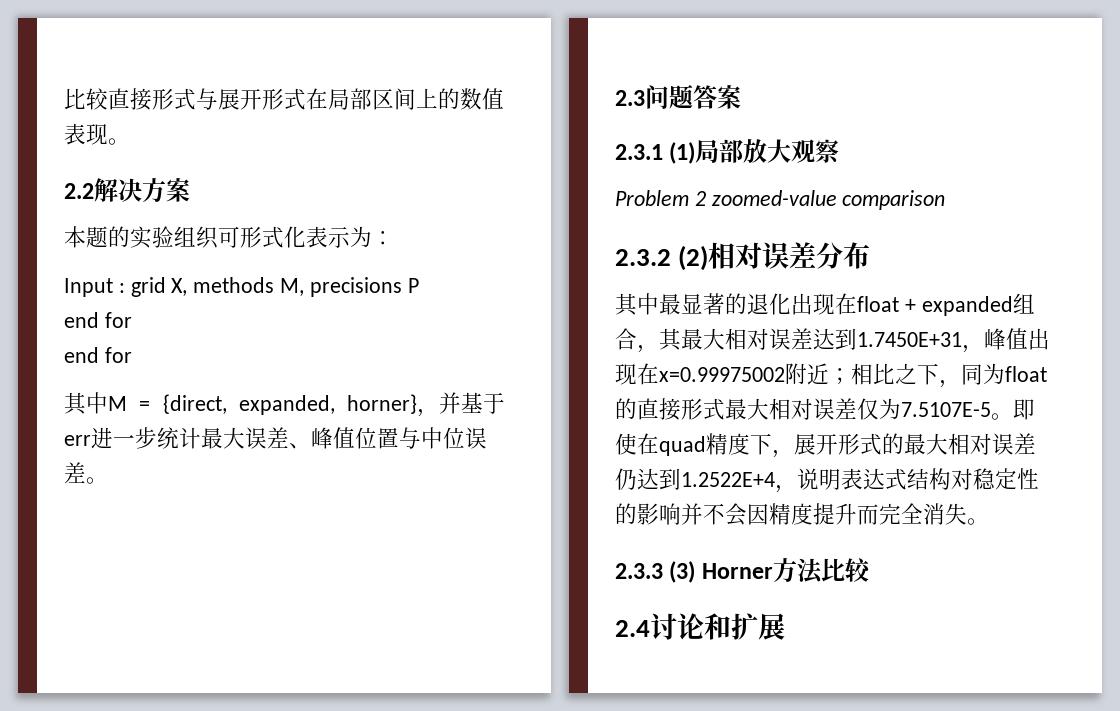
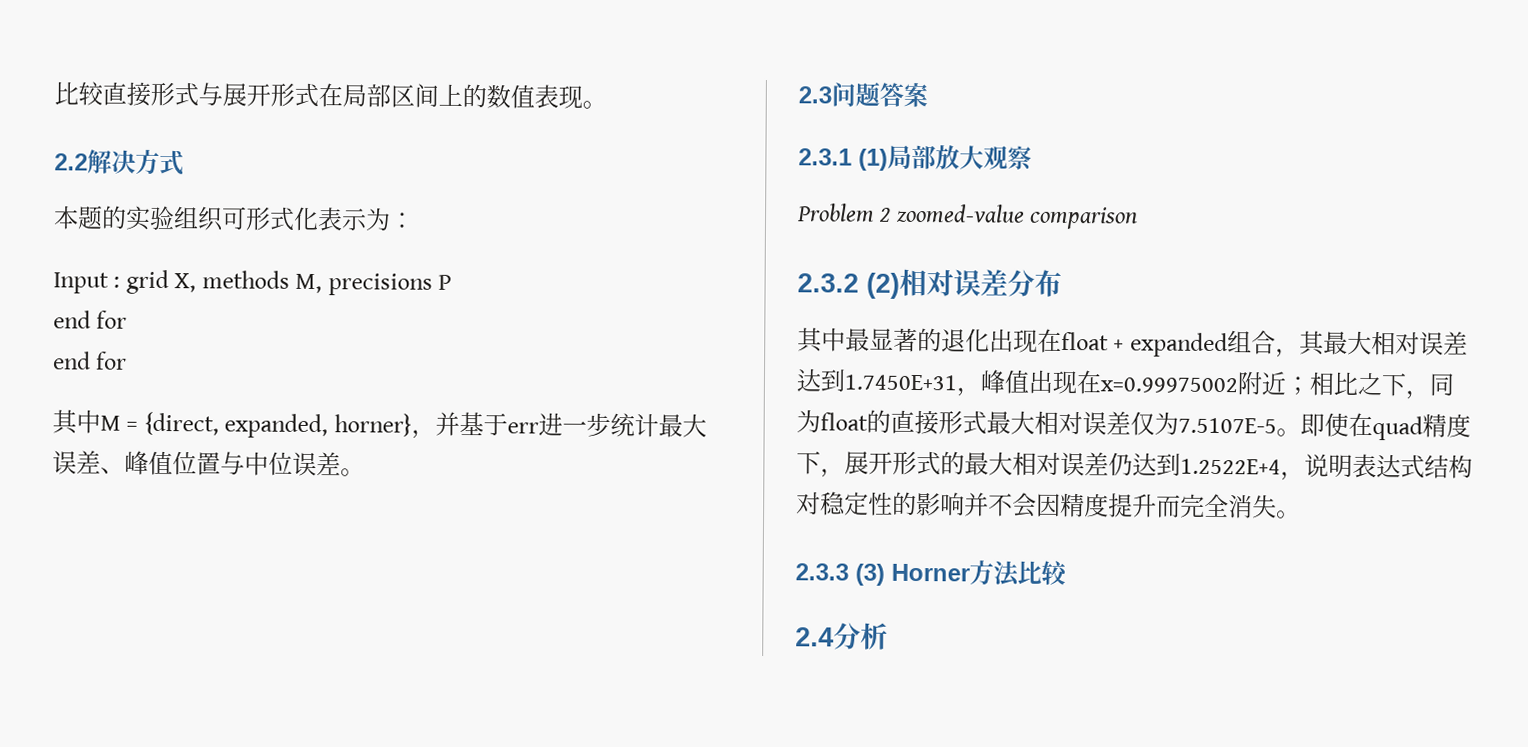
[166,178,190,202] 案 -> [159,149,184,176] 式
[650,613,785,640] 讨论和扩展 -> [833,622,888,650] 分析

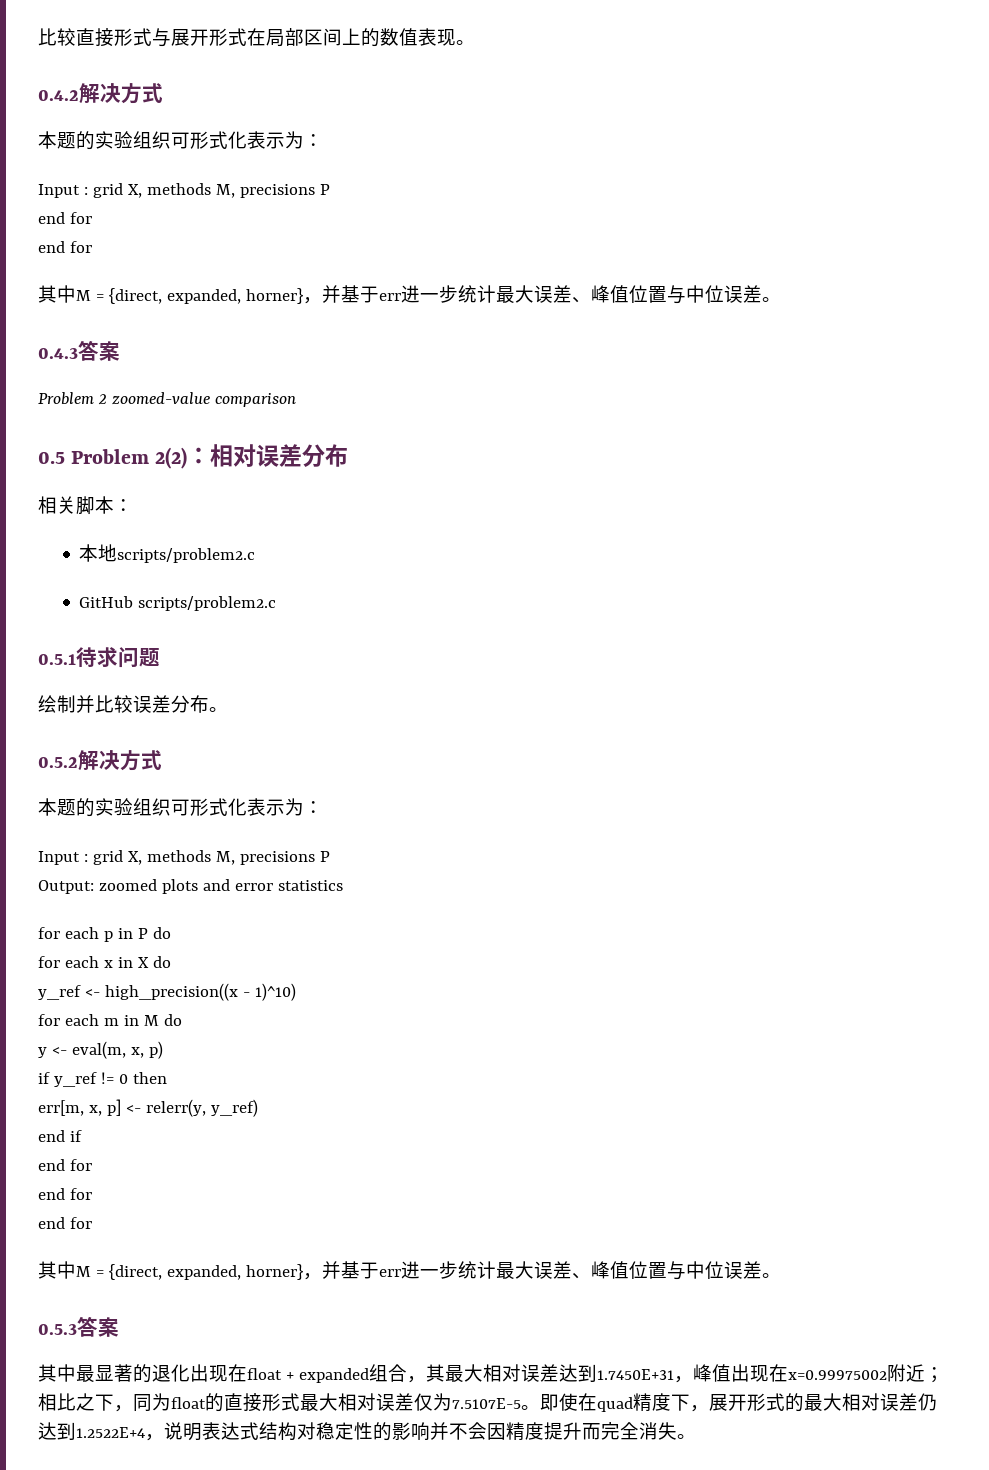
[54,153,88,171] 2.2 -> [38,90,79,101] 0.4.2
[798,81,928,108] [798,144,1032,171] 2.3问题答案 // 2.3.1 (1)局部放大观察 -> [38,340,120,361] 0.4.3答案
[797,272,900,299] 2.3.2 (2) -> [38,447,211,469] 0.5 Problem 2(2)：
(1062, 283) none -> [38,496,133,515] [79,544,256,563] [79,596,277,611] [38,647,160,668] [38,695,228,713] [38,750,162,771] [38,798,323,817] [38,850,330,865] [38,879,343,894] [38,927,171,942] [38,956,171,968] [38,983,296,1001] [38,1014,182,1026] [38,1041,163,1059] [38,1072,167,1087] [38,1099,258,1117] [38,1130,82,1142] [38,1159,92,1171] [38,1188,92,1200] [38,1217,92,1229] [38,1261,781,1280] [38,1316,119,1337] // 相关脚本： // 本地scripts/problem2.c // GitHub scripts/problem2.c // 0.5.1待求问题 // 绘制并比较误差分布。 // 0.5.2解决方式 // 本题的实验组织可形式化表示为： // Input : grid X, methods M, precisions P // Output: zoomed plots and error statistics // for each p in P do // for each x in X do // y_ref <- high_precision((x - 1)^10) // for each m in M do // y <- eval(m, x, p) // if y_ref != 0 then // err[m, x, p] <- relerr(y, y_ref) // end if // end for // end for // end for // 其中M = {direct, expanded, horner}，并基于err进一步统计最大误差、峰值位置与中位误差。 // 0.5.3答案
[795,560,1068,587] [795,622,888,650] // 2.3.3 (3) Horner方法比较 // 2.4分析 -> (696, 1436) none

